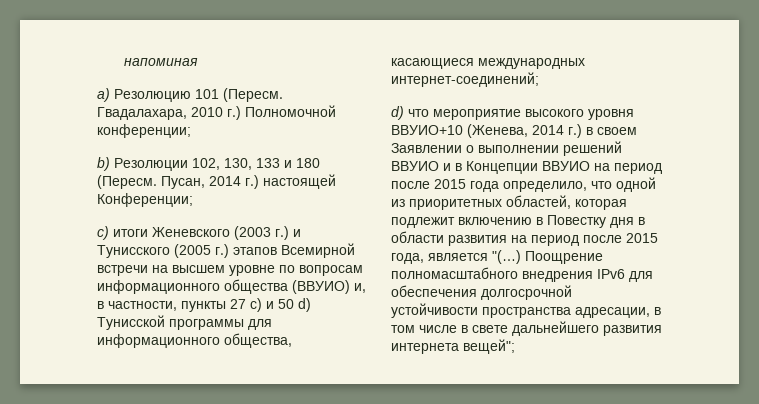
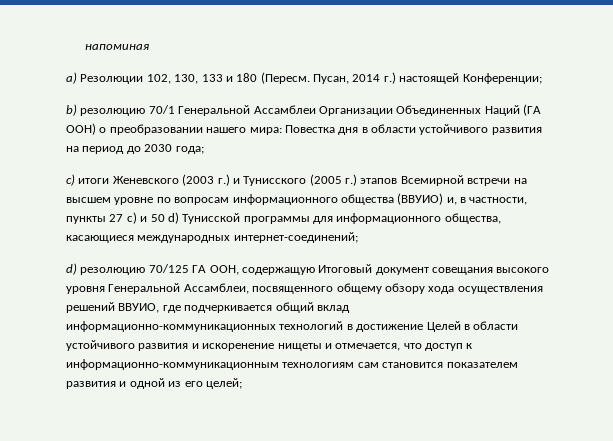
[114,88,283,102] [97,105,336,120] [97,124,191,138] [97,157,110,171] Резолюцию 101 (Пересм. Гвадалахара, 2010 г.) Полномочной конференции; // b) -> (77, 78) none
(193, 200) none -> [66,104,541,116] [66,123,542,135] [66,144,204,154] // b) резолюцию 70/1 Генеральной Ассамблеи Организации Объединенных Наций (ГА ООН) о преобразовании нашего мира: Повестка дня в области устойчивого развития на период до 2030 года;
[408,109,634,120] [391,124,637,138] [391,141,622,156] [391,161,662,174] [391,177,656,192] [391,195,627,210] [391,215,645,228] [391,231,658,246] [391,250,603,264] [391,267,653,282] [391,285,572,300] [391,303,661,318] [391,321,662,336] [391,339,515,354] что мероприятие высокого уровня ВВУИО+10 (Женева, 2014 г.) в своем Заявлении о выполнении решений ВВУИО и в Концепции ВВУИО на период после 2015 года определило, что одной из приоритетных областей, которая подлежит включению в Повестку дня в области развития на период после 2015 года, является "(…) Поощрение полномасштабного внедрения IPv6 для обеспечения долгосрочной устойчивости пространства адресации, в том числе в свете дальнейшего развития интернета вещей"; -> [80,264,550,275] [66,283,543,294] [66,302,350,313] [66,321,519,332] [66,340,473,351] [66,359,518,370] [66,378,242,389] резолюцию 70/125 ГА ООН, содержащую Итоговый документ совещания высокого уровня Генеральной Ассамблеи, посвященного общему обзору хода осуществления решений ВВУИО, где подчеркивается общий вклад информационно-коммуникационных технологий в достижение Целей в области устойчивого развития и искоренение нищеты и отмечается, что доступ к информационно-коммуникационным технологиям сам становится показателем развития и одной из его целей;

